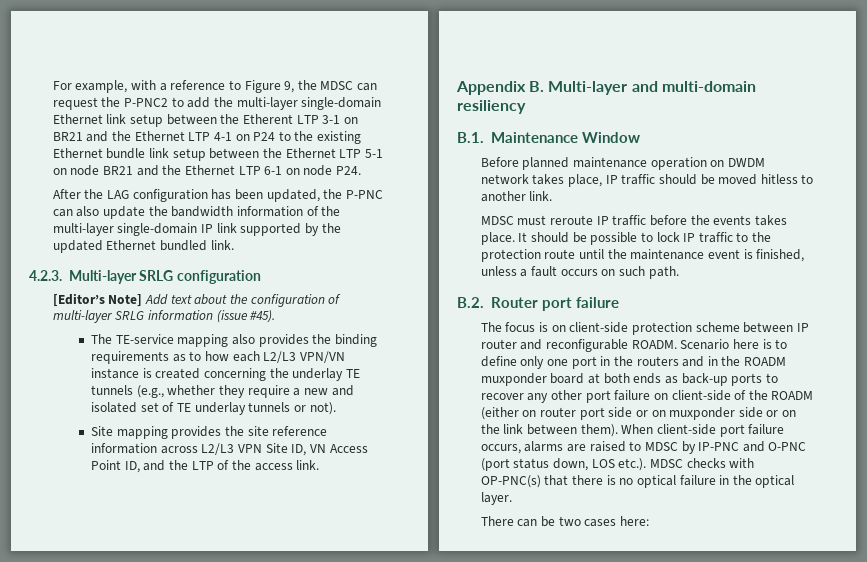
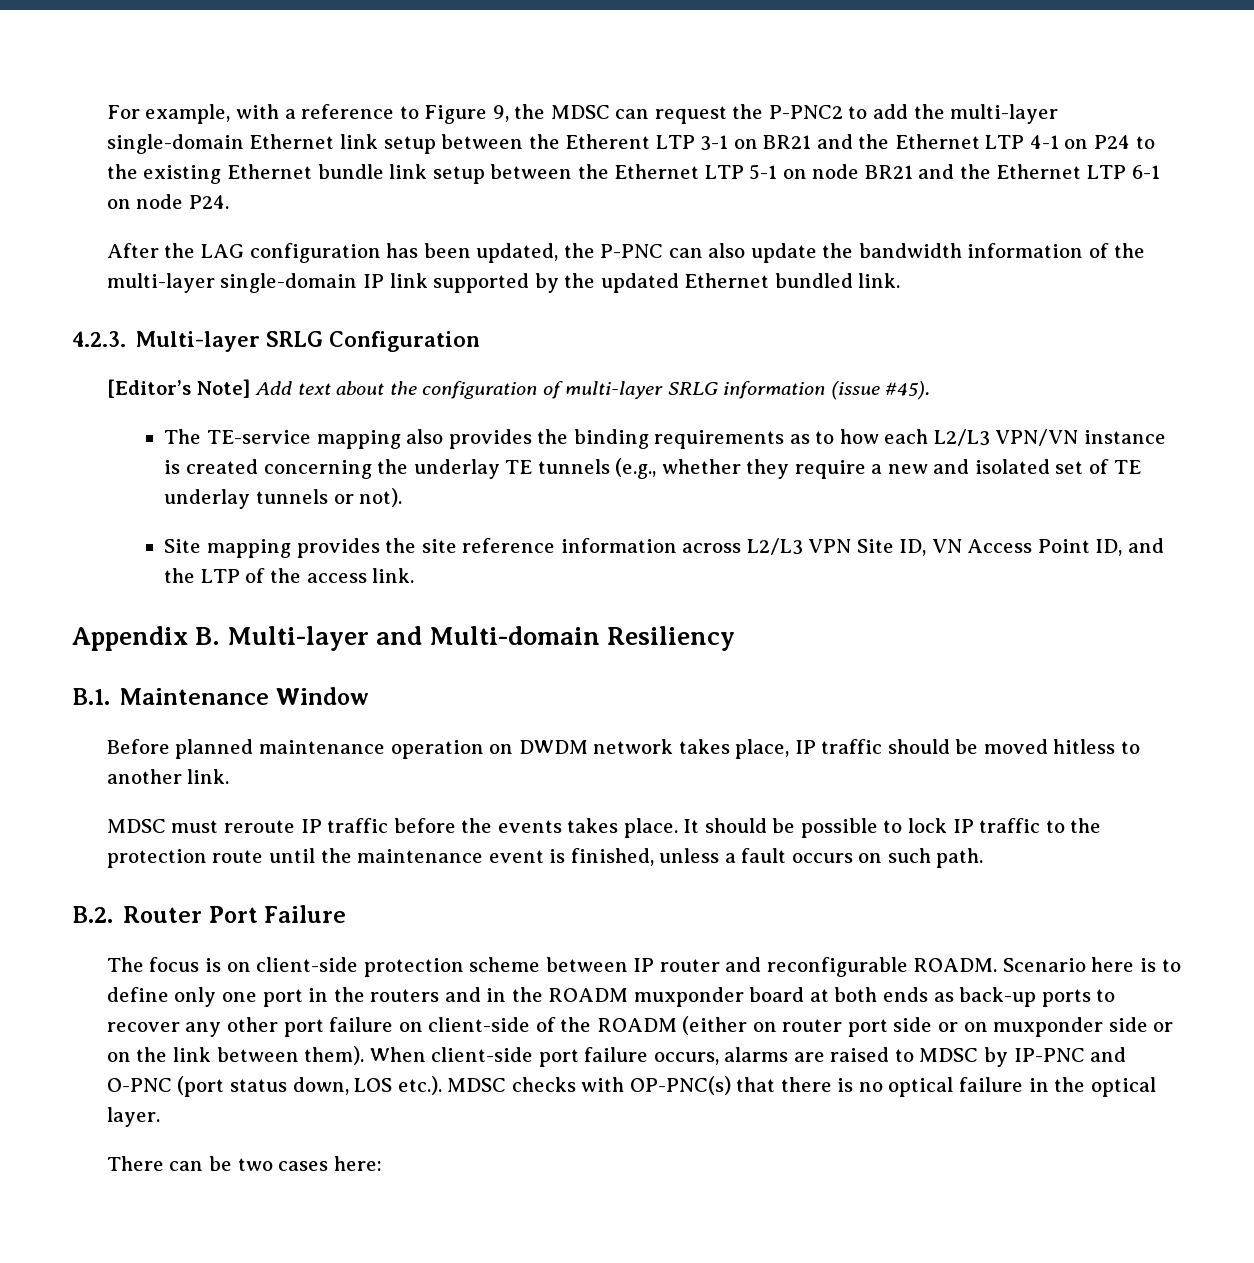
[177,270,262,284] configuration -> [329,331,481,352] Configuration
[661,81,756,92] [457,100,526,114] multi-domain resiliency -> [429,626,736,651] Multi-domain Resiliency
[541,297,619,311] port failure -> [208,905,347,923] Port Failure

